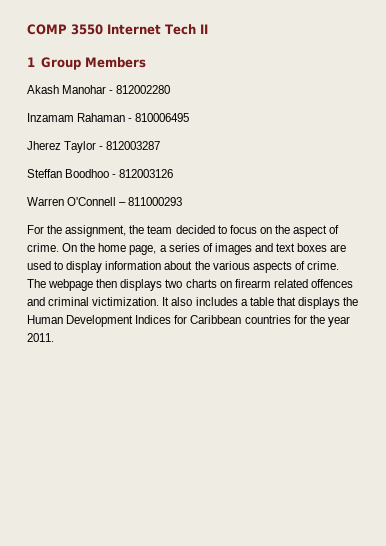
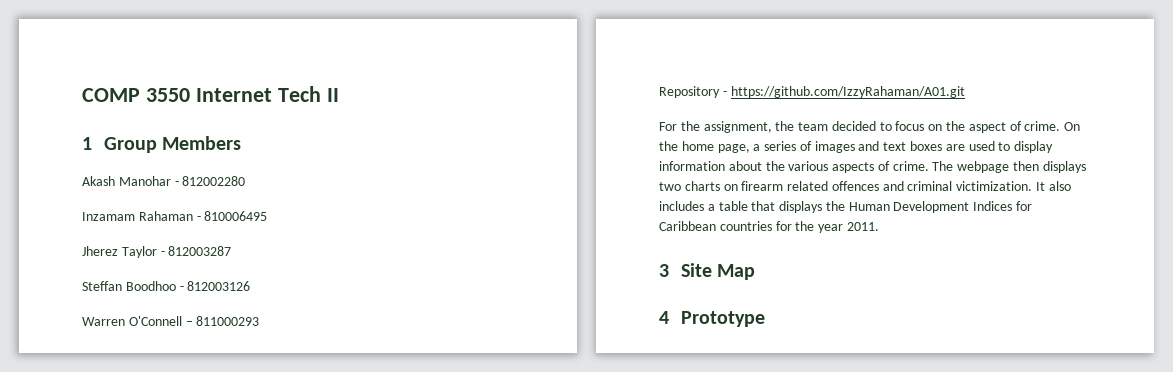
(183, 201) none -> [659,86,965,98] // Repository - https://github.com/IzzyRahaman/A01.git
(54, 337) none -> [659,263,756,280] [659,311,765,327] // 3 Site Map // 4 Prototype

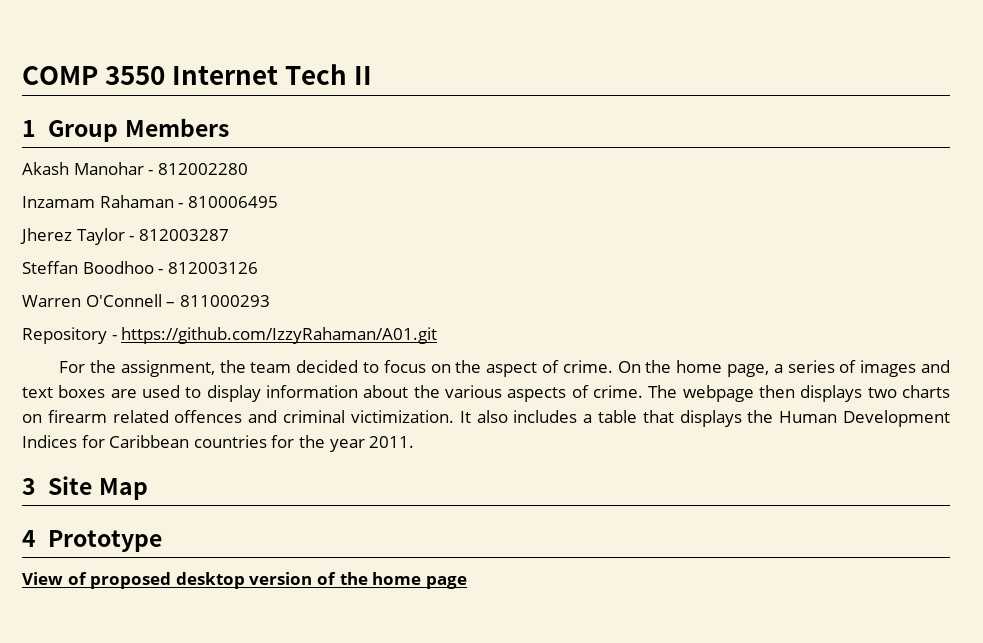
(765, 319) none -> [22,572,467,589] // View of proposed desktop version of the home page

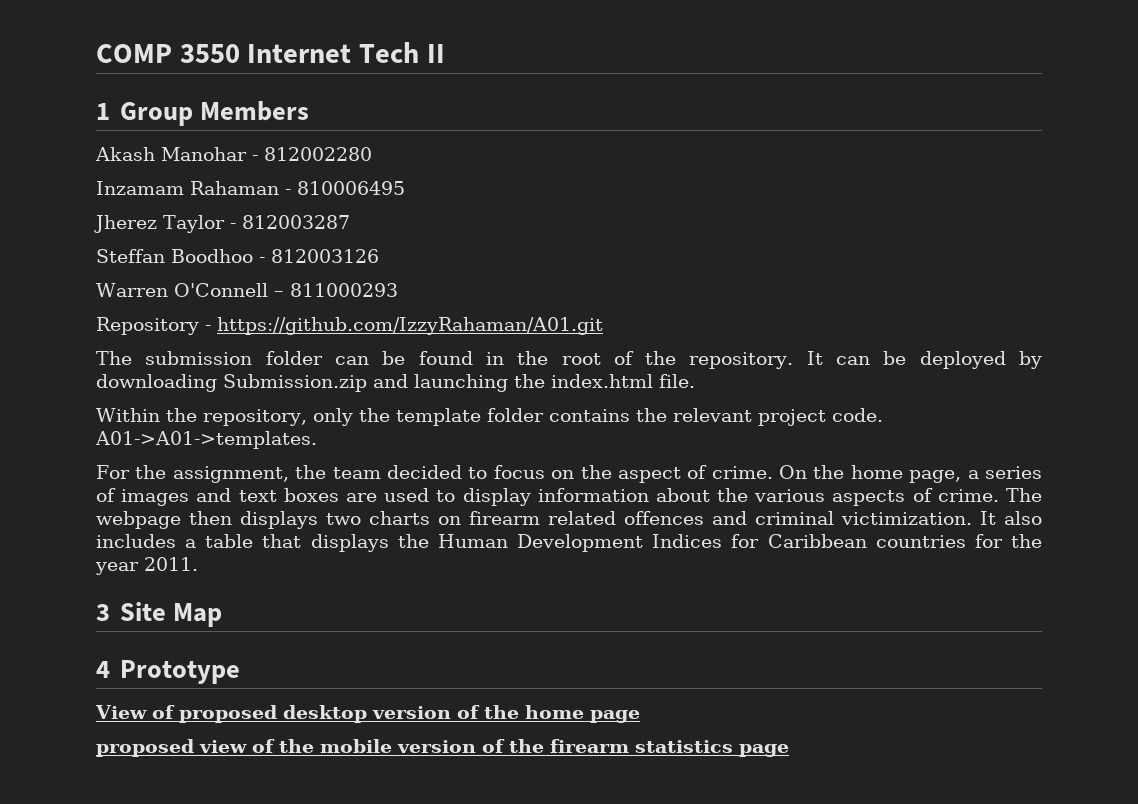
(438, 335) none -> [96,351,1042,369] [96,374,695,392] [96,408,883,426] [95,431,317,449] // The submission folder can be found in the root of the repository. It can be deployed by downloading Submission.zip and launching the index.html file. // Within the repository, only the template folder contains the relevant project code. A01->A01->templates.
(467, 582) none -> [96,739,789,757] // proposed view of the mobile version of the firearm statistics page

